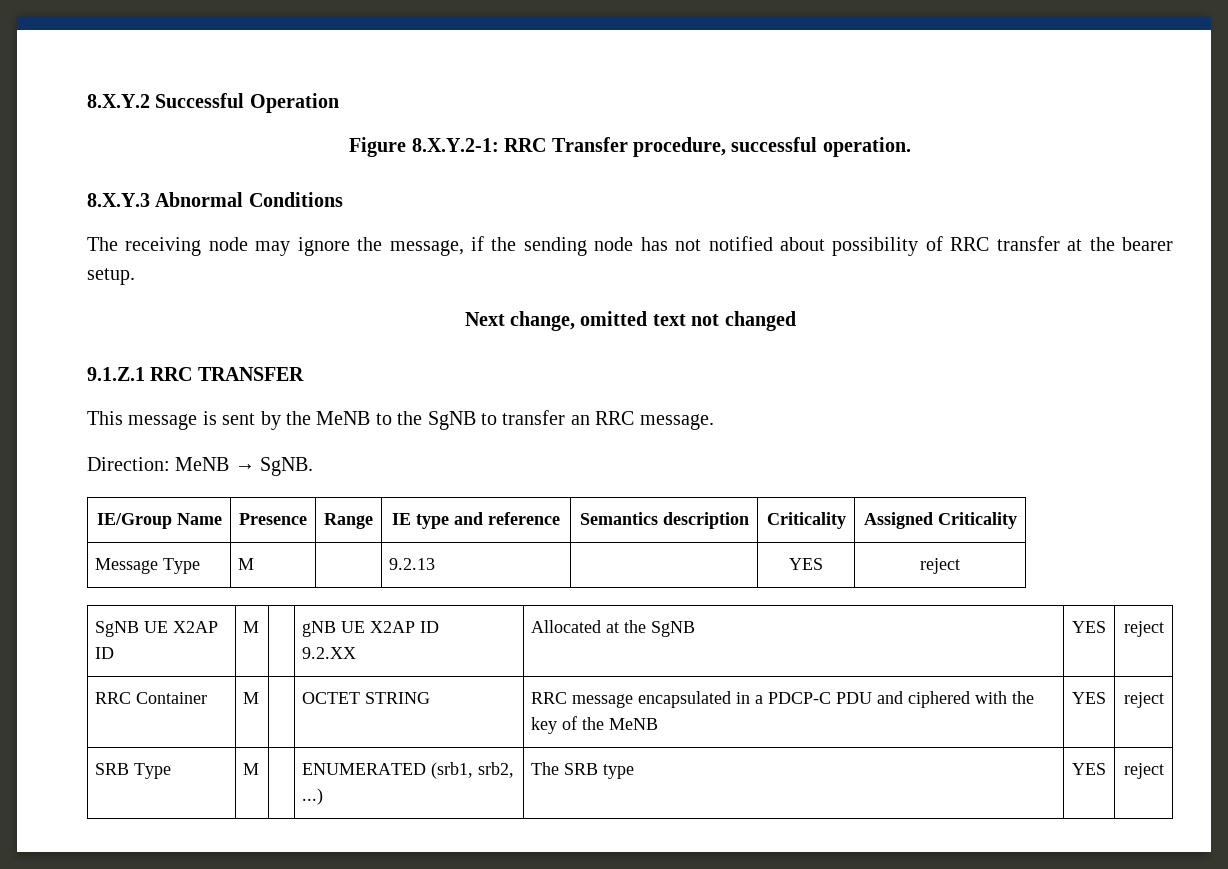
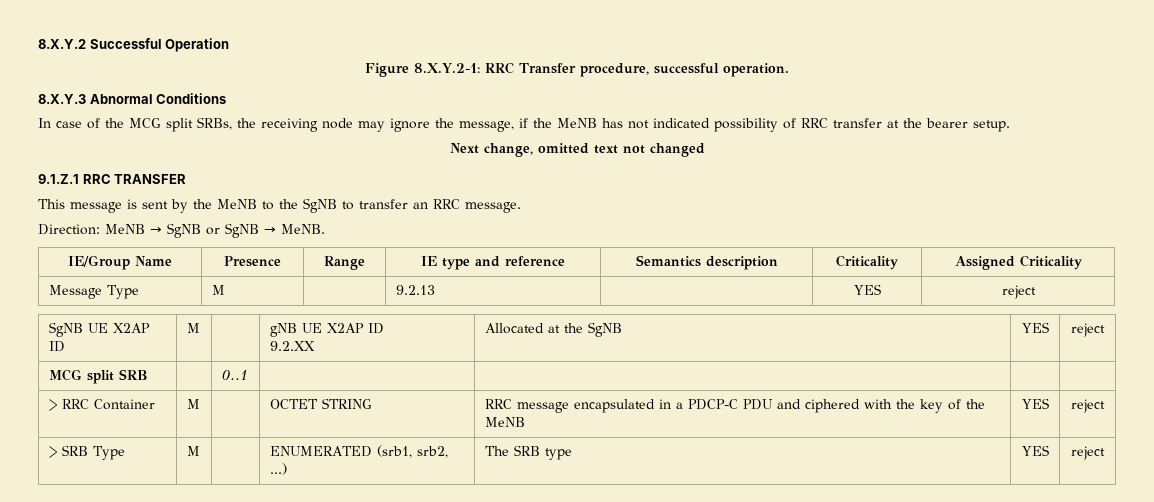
[87,237,118,251] The -> [38,117,256,132] In case of the MCG split SRBs, the
[523,236,826,256] sending node has not notified about -> [557,118,710,129] MeNB has not indicated
[260,457,314,476] SgNB. -> [167,223,325,238] SgNB or SgNB → MeNB.
(1164, 629) none -> [48,369,148,384] [221,370,248,380] [48,399,57,411] MCG split SRB | | 0..1 | | | | // >
(1164, 700) none -> [48,446,57,458] >

